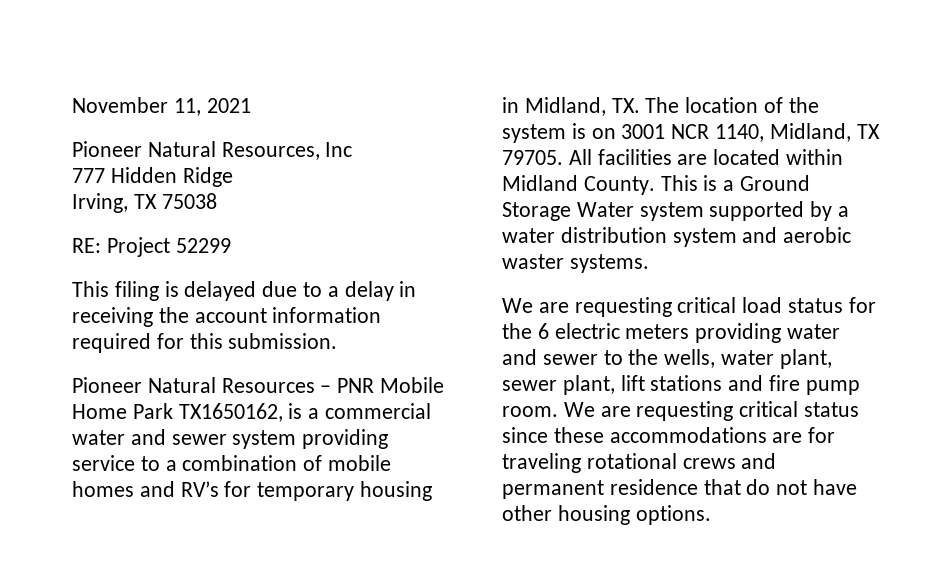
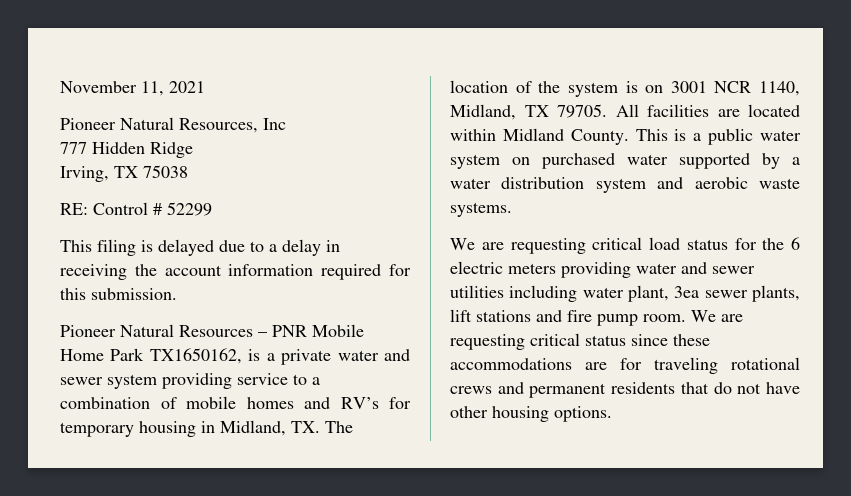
[106,237,170,257] Project -> [93,202,162,215] Control #
[325,403,432,419] commercial -> [281,349,332,365] private
[740,175,811,191] [502,202,704,221] Ground Storage Water system -> [708,128,801,145] [450,153,668,169] public water system on purchased water
[502,254,564,269] waster -> [759,178,800,189] waste
[603,349,832,369] [502,375,615,395] to the wells, water plant, sewer plant, -> [450,285,800,302] utilities including water plant, 3ea sewer plants,
[609,479,698,495] residence -> [611,382,676,394] residents

